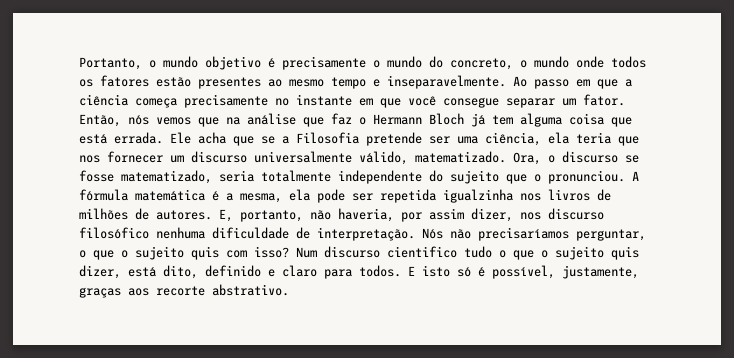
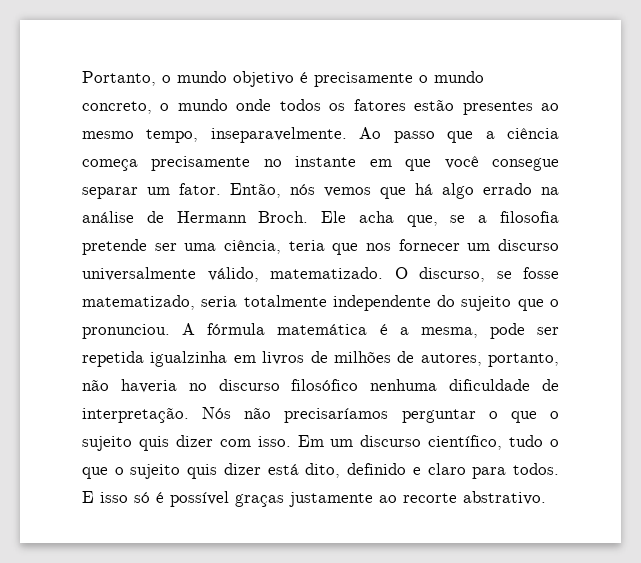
[429,56,443,68] do -> (484, 77) none
[331,77,380,89] tempo e -> [146,129,199,143] tempo,
[576,79,590,87] em -> (435, 137) none
[226,113,632,127] [79,132,163,144] na análise que faz o Hermann Bloch já tem alguma coisa que está errada. -> [415,183,559,199] [82,211,309,223] há algo errado na análise de Hermann Broch.
[233,136,254,146] que -> [406,215,438,227] que,
[296,132,359,144] Filosofia -> [499,211,559,223] filosofia
[548,132,569,144] ela -> (281, 247) none
[513,151,618,165] Ora, o discurso -> [394,267,485,282] O discurso,
[289,189,310,201] ela -> (478, 332) none
[520,193,541,201] nos -> [233,355,256,363] em
[156,208,541,222] autores. E, portanto, não haveria, por assim dizer, nos -> [420,353,559,367] [82,379,207,393] autores, portanto, não haveria no
[576,229,646,241] [79,246,457,260] perguntar, o que o sujeito quis com isso? Num discurso cientifico -> [401,409,560,423] [82,435,503,451] perguntar o que o sujeito quis dizer com isso. Em um discurso científico,
[79,265,121,279] dizer, -> [223,463,261,475] dizer
[422,265,450,277] isto -> [100,492,128,503] isso
[492,265,639,279] [79,287,149,298] possível, justamente, graças aos -> [170,491,397,507] possível graças justamente ao

